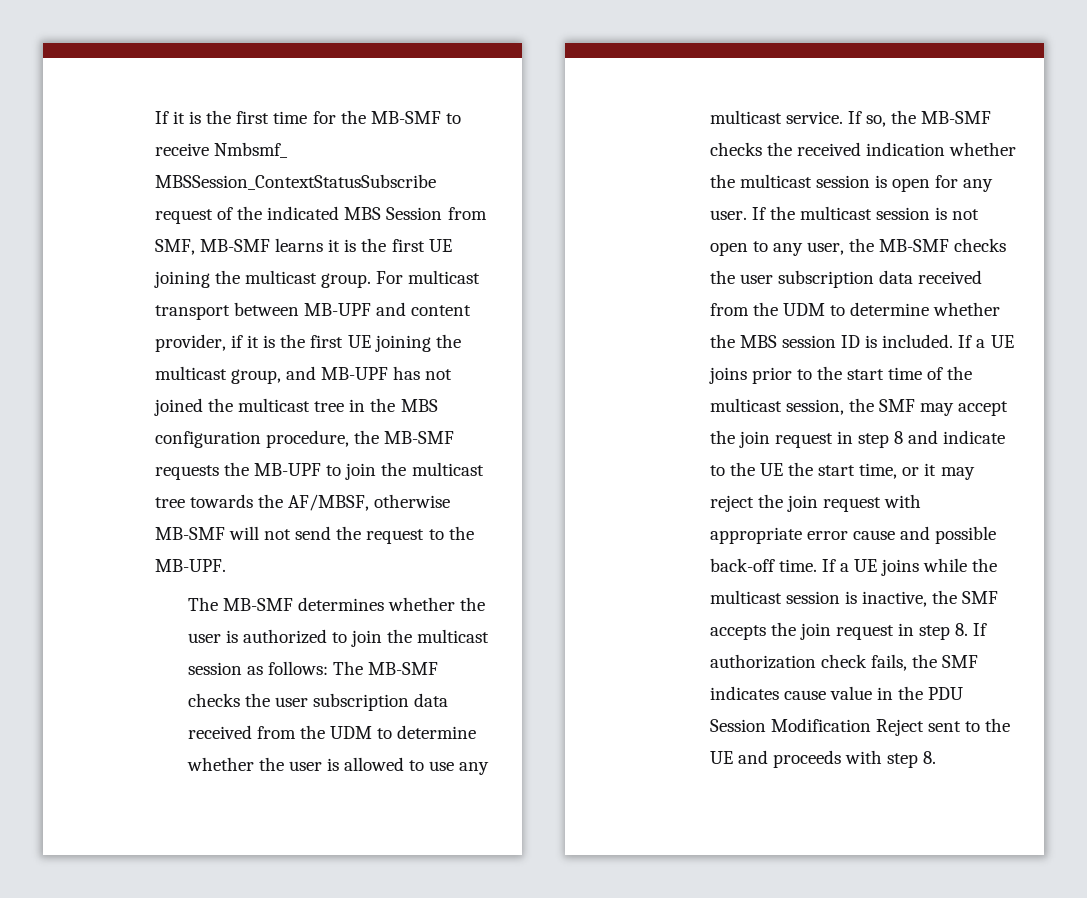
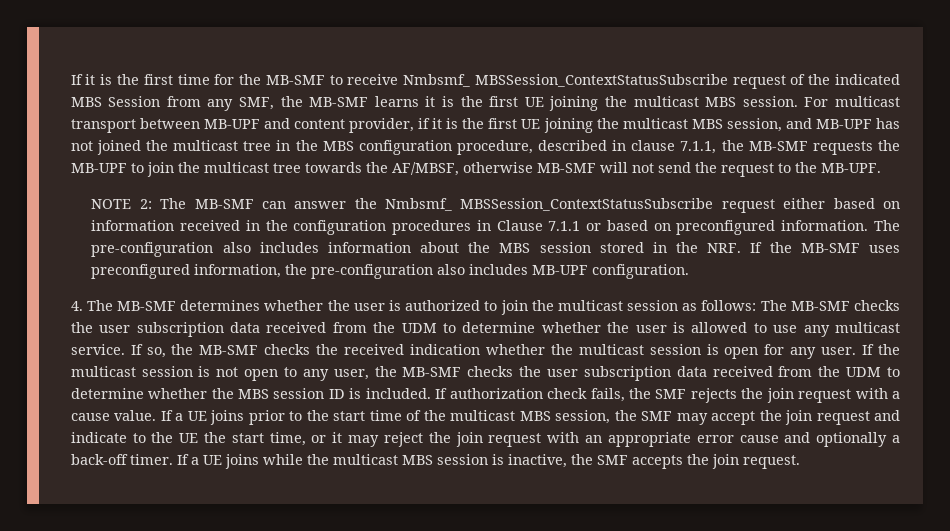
[154,239,195,255] SMF, -> [207,96,303,111] any SMF, the
[321,273,372,288] group. -> [705,96,798,107] MBS session.
[230,369,281,384] group, -> [691,118,782,132] MBS session,
(349, 439) none -> [538,140,717,154] described in clause 7.1.1,
(226, 565) none -> [91,198,901,213] [91,220,901,235] [91,242,901,257] [91,264,690,279] [70,301,83,311] NOTE 2: The MB-SMF can answer the Nmbsmf_ MBSSession_ContextStatusSubscribe request either based on information received in the configuration procedures in Clause 7.1.1 or based on preconfigured information. The pre-configuration also includes information about the MBS session stored in the NRF. If the MB-SMF uses preconfigured information, the pre-configuration also includes MB-UPF configuration. // 4.
(973, 341) none -> [449,388,901,403] [70,410,173,421] authorization check fails, the SMF rejects the join request with a cause value. If
(782, 405) none -> [519,411,551,421] MBS
[836,431,904,448] in step 8 -> (870, 418) none
(922, 501) none -> [585,435,603,443] an
[935,526,997,544] [709,558,817,572] possible back-off time. -> [816,432,900,447] [70,454,173,465] optionally a back-off timer.
(782, 597) none -> [401,455,433,465] MBS
[835,623,988,640] [709,654,979,671] [709,686,964,700] [709,718,1011,736] [709,750,937,768] request in step 8. If authorization check fails, the SMF indicates cause value in the PDU Session Modification Reject sent to the UE and proceeds with step 8. -> [742,455,800,469] request.

